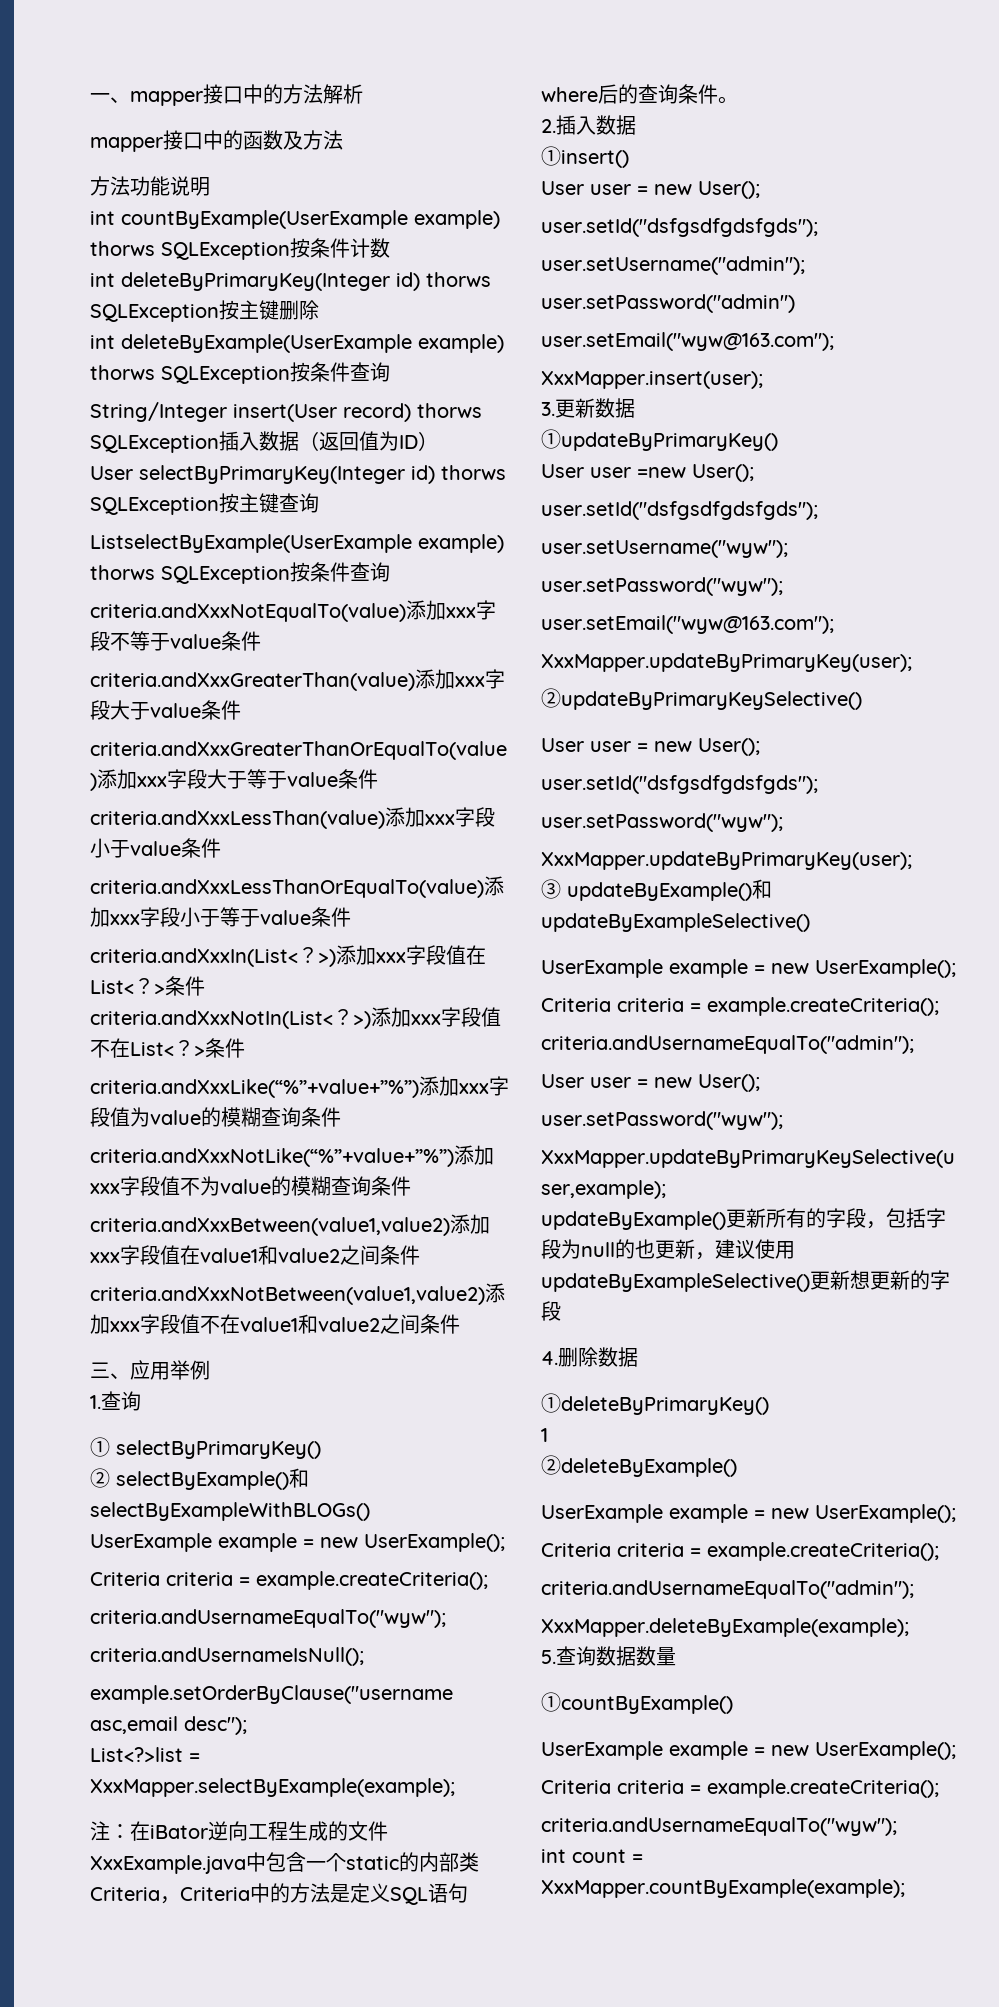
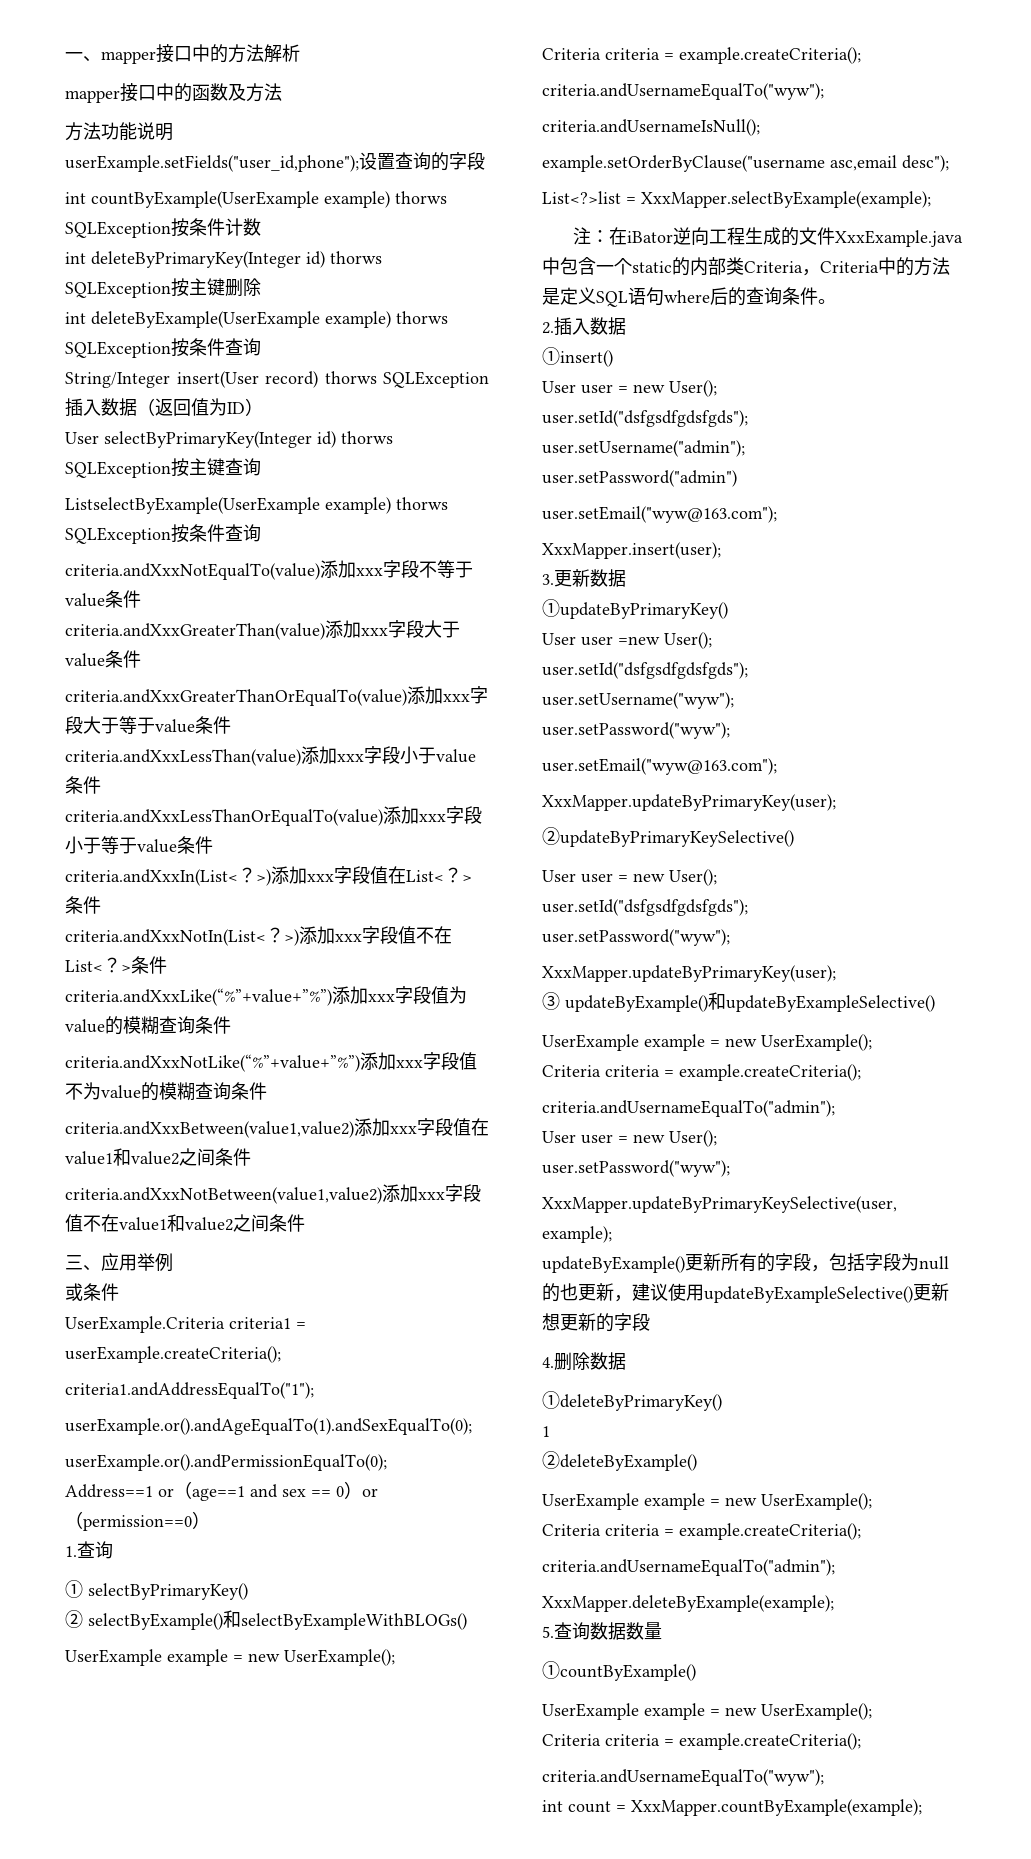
(210, 186) none -> [65,152,485,172] // userExample.setFields("user_id,phone");设置查询的字段
(210, 1370) none -> [65,1283,119,1301] [65,1316,306,1333] [65,1346,281,1363] [65,1382,314,1399] [65,1418,472,1435] [65,1454,387,1471] [65,1481,378,1501] [65,1511,210,1531] // 或条件 // UserExample.Criteria criteria1 = userExample.createCriteria(); // criteria1.andAddressEqualTo("1"); // userExample.or().andAgeEqualTo(1).andSexEqualTo(0); // userExample.or().andPermissionEqualTo(0); // Address==1 or（age==1 and sex == 0）or（permission==0）

